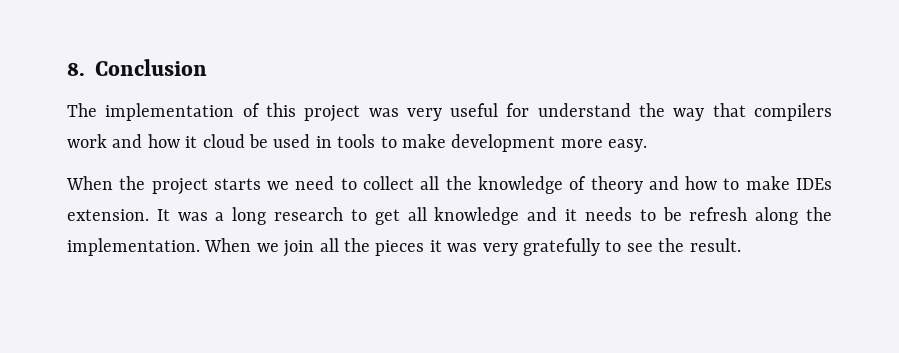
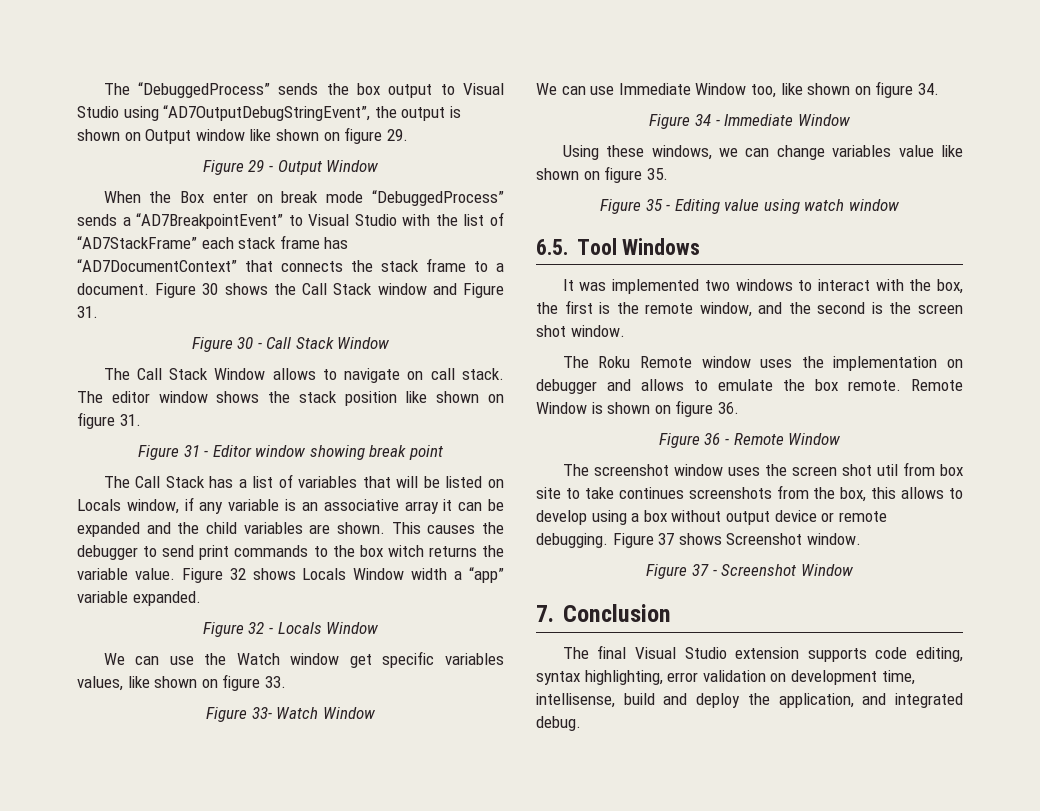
[67,59,207,76] [67,103,832,122] [67,134,648,152] [66,176,832,195] [67,207,833,225] [67,238,741,257] 8. Conclusion // The implementation of this project was very useful for understand the way that compilers work and how it cloud be used in tools to make development more easy. // When the project starts we need to collect all the knowledge of theory and how to make IDEs extension. It was a long research to get all knowledge and it needs to be refresh along the implementation. When we join all the pieces it was very gratefully to see the result. -> [103,82,504,98] [77,105,461,121] [77,127,408,144] [202,160,380,175] [103,190,504,206] [77,212,504,229] [77,235,349,249] [77,258,504,272] [77,283,505,298] [77,306,98,318] [191,337,391,352] [103,368,504,383] [77,391,504,406] [77,412,141,429] [137,445,444,460] [103,474,504,488] [77,497,504,514] [77,522,505,537] [77,545,505,560] [77,567,505,583] [77,591,201,606] [202,622,380,637] [103,651,504,668] [77,674,286,691] [206,707,376,722] [536,81,939,98] [649,114,851,129] [562,145,963,160] [536,166,668,183] [599,199,901,214] [536,238,701,255] [562,279,963,294] [536,300,963,317] [536,325,625,337] [562,356,963,371] [536,379,963,394] [536,400,739,417] [658,433,842,448] [562,462,963,476] [536,485,963,502] [536,510,887,525] [536,533,861,548] [646,564,854,579] [536,604,671,622] [562,645,963,662] [536,670,915,685] [536,693,963,708] [536,716,581,731] The “DebuggedProcess” sends the box output to Visual Studio using “AD7OutputDebugStringEvent”, the output is shown on Output window like shown on figure 29. // Figure 29 - Output Window // When the Box enter on break mode “DebuggedProcess” sends a “AD7BreakpointEvent” to Visual Studio with the list of “AD7StackFrame” each stack frame has “AD7DocumentContext” that connects the stack frame to a document. Figure 30 shows the Call Stack window and Figure 31. // Figure 30 - Call Stack Window // The Call Stack Window allows to navigate on call stack. The editor window shows the stack position like shown on figure 31. // Figure 31 - Editor window showing break point // The Call Stack has a list of variables that will be listed on Locals window, if any variable is an associative array it can be expanded and the child variables are shown. This causes the debugger to send print commands to the box witch returns the variable value. Figure 32 shows Locals Window width a “app” variable expanded. // Figure 32 - Locals Window // We can use the Watch window get specific variables values, like shown on figure 33. // Figure 33- Watch Window // We can use Immediate Window too, like shown on figure 34. // Figure 34 - Immediate Window // Using these windows, we can change variables value like shown on figure 35. // Figure 35 - Editing value using watch window // 6.5. Tool Windows // It was implemented two windows to interact with the box, the first is the remote window, and the second is the screen shot window. // The Roku Remote window uses the implementation on debugger and allows to emulate the box remote. Remote Window is shown on figure 36. // Figure 36 - Remote Window // The screenshot window uses the screen shot util from box site to take continues screenshots from the box, this allows to develop using a box without output device or remote debugging. Figure 37 shows Screenshot window. // Figure 37 - Screenshot Window // 7. Conclusion // The final Visual Studio extension supports code editing, syntax highlighting, error validation on development time, intellisense, build and deploy the application, and integrated debug.

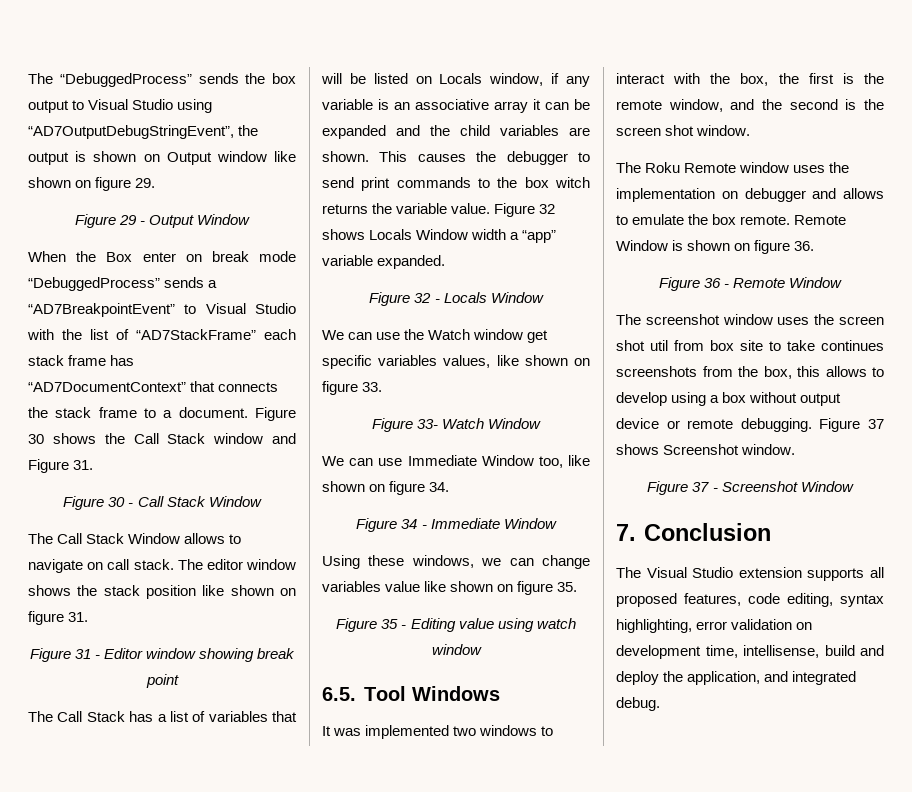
[597,645,627,659] final -> (641, 572) none
(867, 655) none -> [870,567,884,578] [616,593,741,607] all proposed features,

